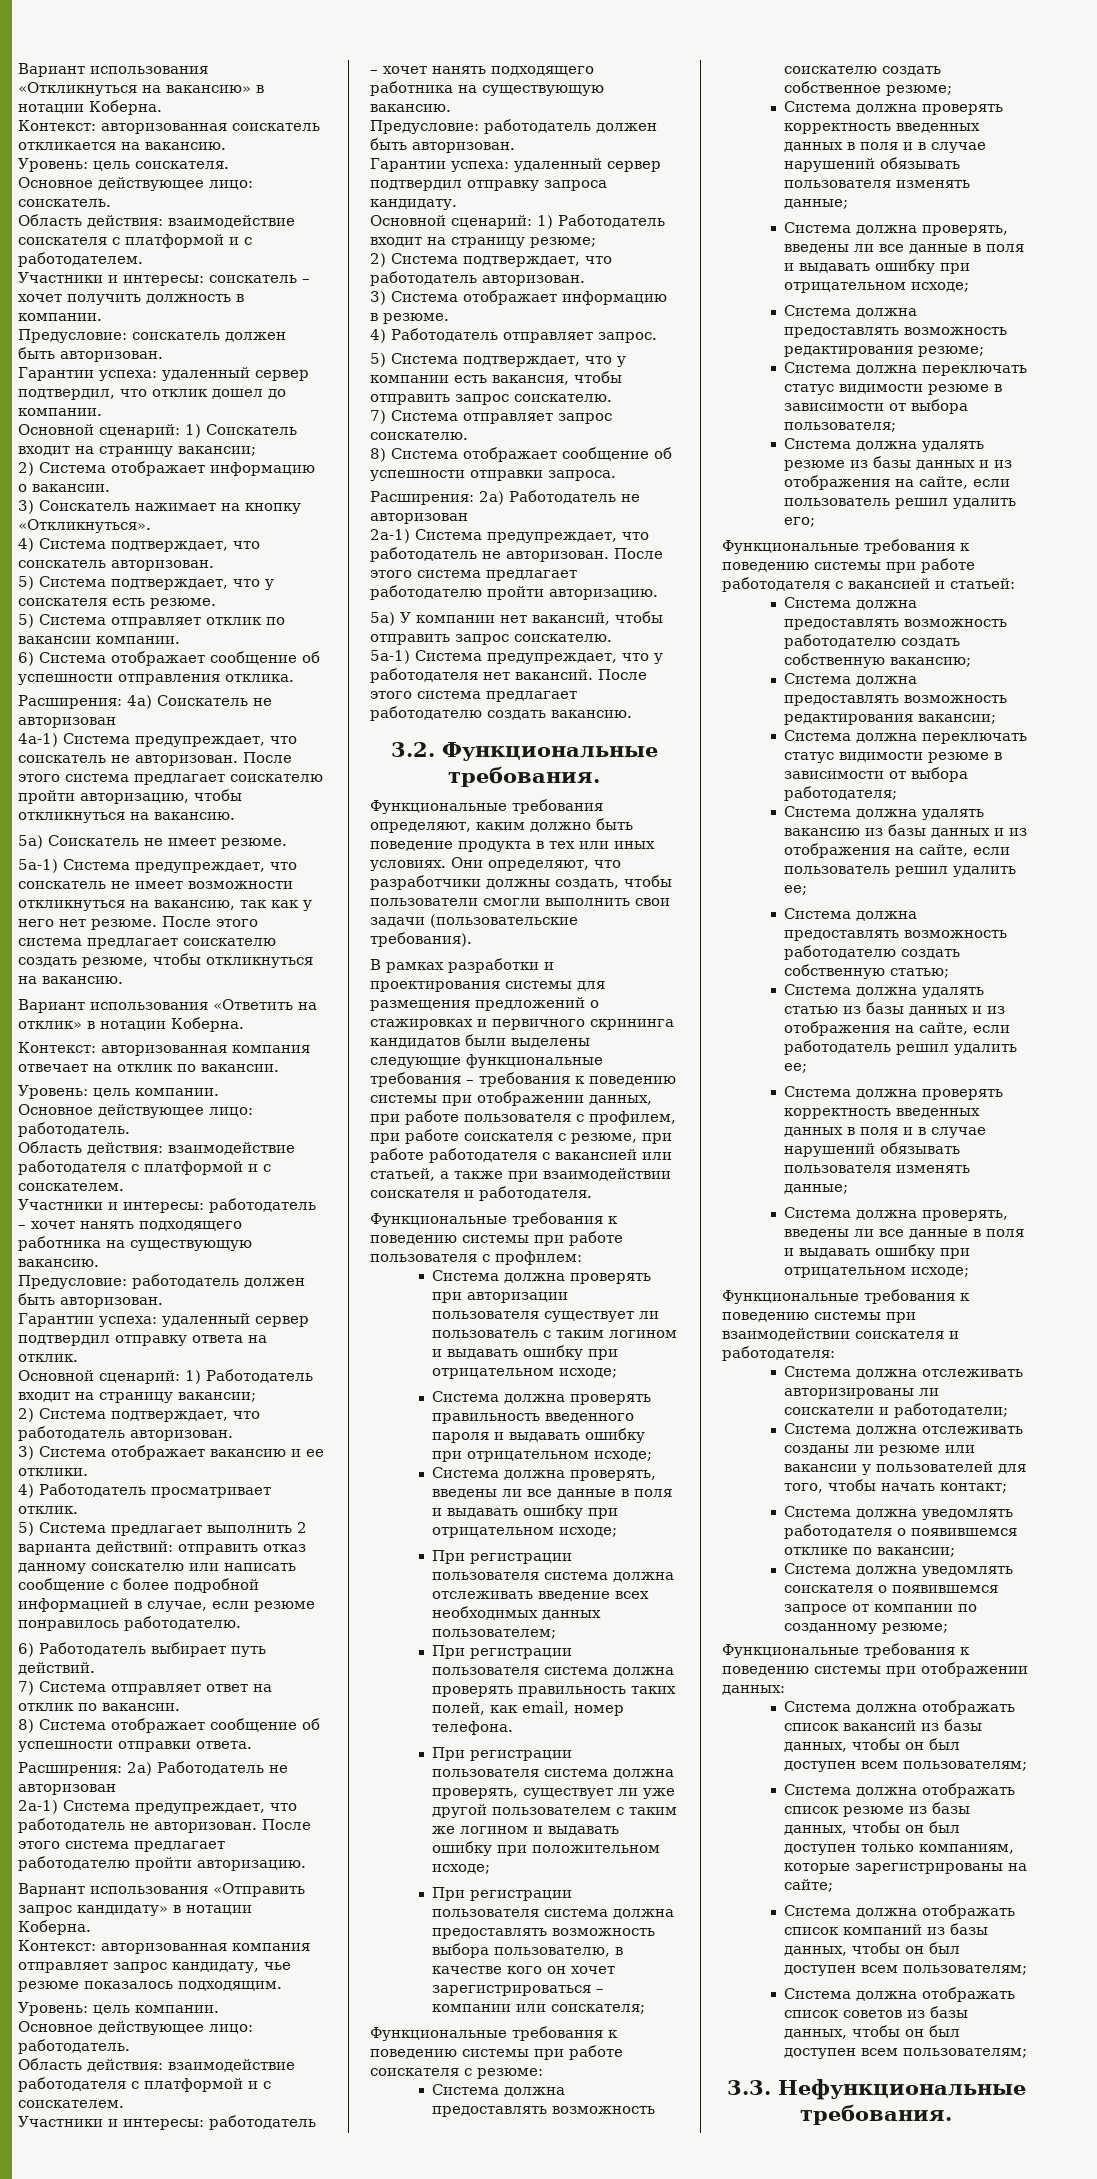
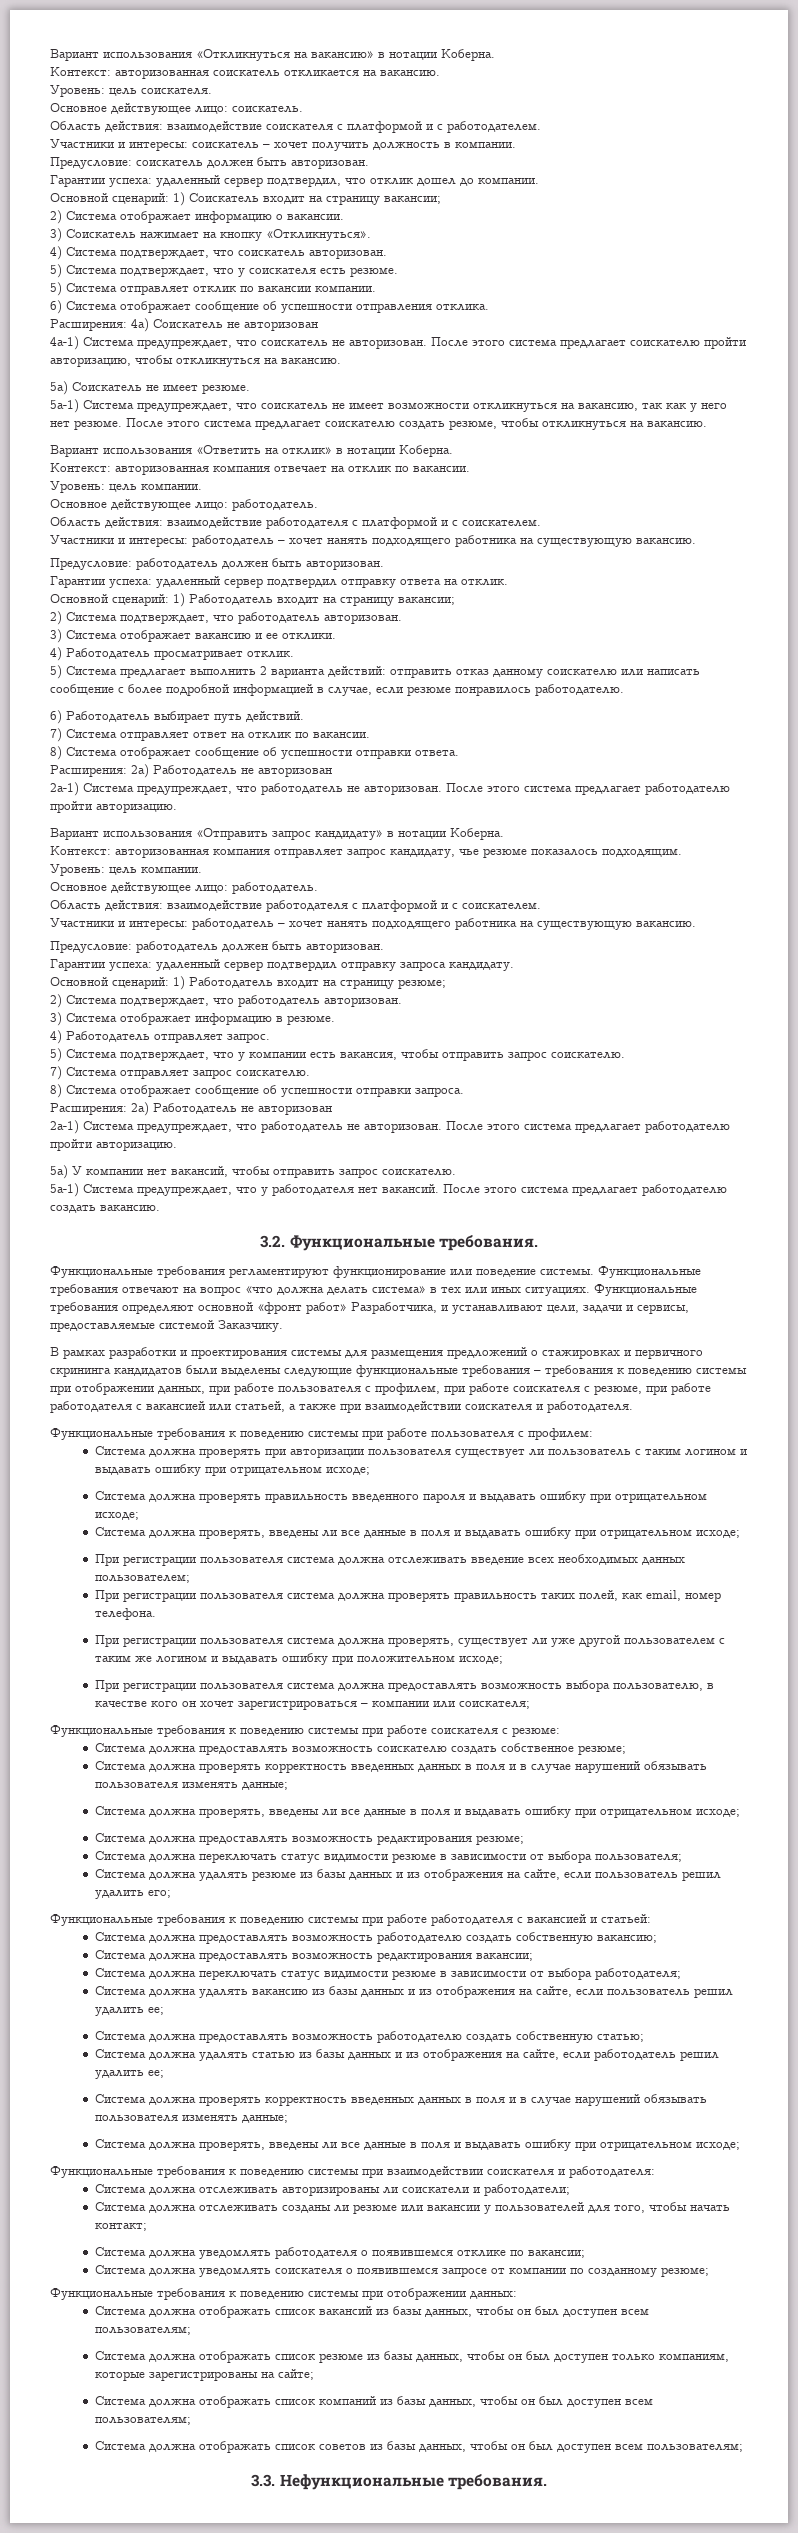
[370,818,633,833] [370,841,655,852] [370,857,621,871] [370,875,672,890] [370,898,670,906] [370,914,578,928] [370,932,472,947] определяют, каким должно быть поведение продукта в тех или иных условиях. Они определяют, что разработчики должны создать, чтобы пользователи смогли выполнить свои задачи (пользовательские требования). -> [229,1266,701,1278] [50,1284,697,1296] [50,1302,689,1314] [50,1320,283,1332] регламентируют функционирование или поведение системы. Функциональные требования отвечают на вопрос «что должна делать система» в тех или иных ситуациях. Функциональные требования определяют основной «фронт работ» Разработчика, и устанавливают цели, задачи и сервисы, предоставляемые системой Заказчику.

